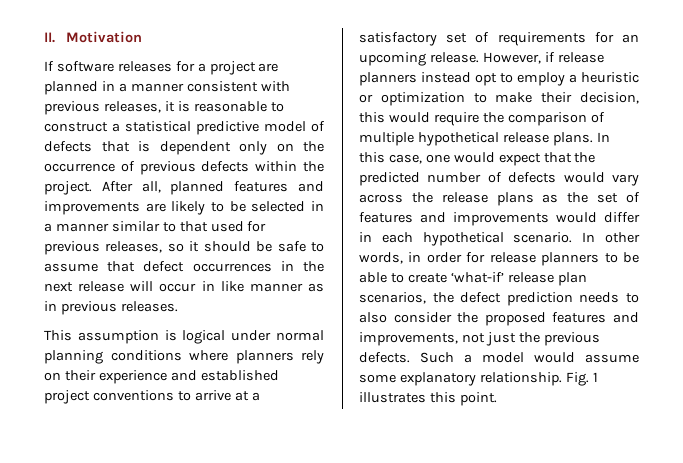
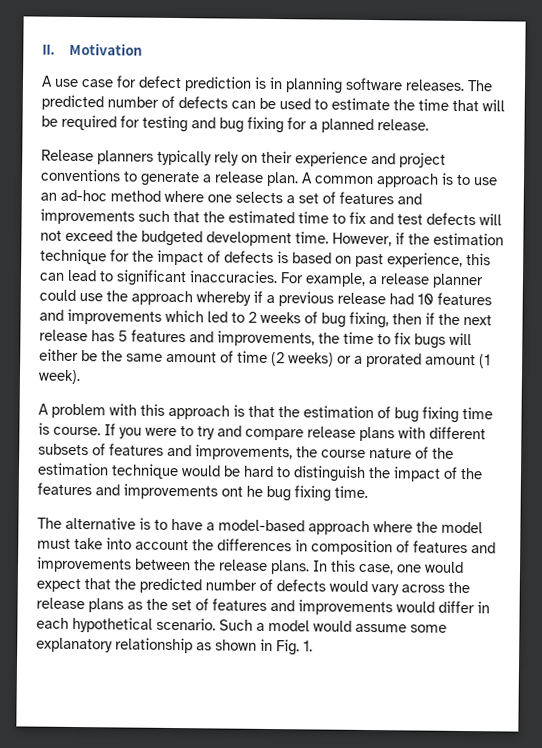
[44,61,279,75] [44,81,290,95] [44,101,284,115] [44,121,325,135] [44,141,324,155] [44,161,324,175] [44,181,324,195] [44,201,324,215] [44,221,267,232] [44,241,325,255] [44,261,324,272] [44,281,325,292] [44,301,178,315] [44,330,325,344] [44,350,294,364] If software releases for a project are planned in a manner consistent with previous releases, it is reasonable to construct a statistical predictive model of defects that is dependent only on the occurrence of previous defects within the project. After all, planned features and improvements are likely to be selected in a manner similar to that used for previous releases, so it should be safe to assume that defect occurrences in the next release will occur in like manner as in previous releases. // This assumption is logical under normal planning conditions where planners -> [41,75,493,94] [41,94,505,112] [41,114,429,134] [41,149,212,166] A use case for defect prediction is in planning software releases. The predicted number of defects can be used to estimate the time that will be required for testing and bug fixing for a planned release. // Release planners typically
[200,370,279,381] established -> (396, 159) none
[194,390,260,401] [359,32,639,46] [359,52,604,66] [359,72,639,86] [359,92,639,106] [359,112,605,126] [359,132,499,146] arrive at a satisfactory set of requirements for an upcoming release. However, if release planners instead opt to employ a heuristic or optimization to make their decision, this would require the comparison of multiple hypothetical -> [140,171,498,188] [40,189,422,205] [40,208,502,226] [40,229,504,247] [40,248,491,268] [39,269,484,289] [39,289,492,307] [39,308,492,329] [39,329,472,349] [39,348,491,369] [38,369,81,385] [38,403,493,423] [38,422,486,442] [38,443,454,461] [37,462,483,482] [37,482,368,502] [37,516,483,536] [37,537,496,556] [36,556,216,573] generate a release plan. A common approach is to use an ad-hoc method where one selects a set of features and improvements such that the estimated time to fix and test defects will not exceed the budgeted development time. However, if the estimation technique for the impact of defects is based on past experience, this can lead to significant inaccuracies. For example, a release planner could use the approach whereby if a previous release had 10 features and improvements which led to 2 weeks of bug fixing, then if the next release has 5 features and improvements, the time to fix bugs will either be the same amount of time (2 weeks) or a prorated amount (1 week). // A problem with this approach is that the estimation of bug fixing time is course. If you were to try and compare release plans with different subsets of features and improvements, the course nature of the estimation technique would be hard to distinguish the impact of the features and improvements ont he bug fixing time. // The alternative is to have a model-based approach where the model must take into account the differences in composition of features and improvements between the
[582,232,640,243] [359,252,639,266] [359,272,587,286] [359,292,639,306] [359,312,639,326] [359,332,600,346] [359,352,410,363] In other words, in order for release planners to be able to create ‘what-if’ release plan scenarios, the defect prediction needs to also consider the proposed features and improvements, not just the previous defects. -> (216, 624) none
[479,372,598,386] [359,392,497,406] relationship. Fig. 1 illustrates this point. -> [115,637,313,656] relationship as shown in Fig. 1.

